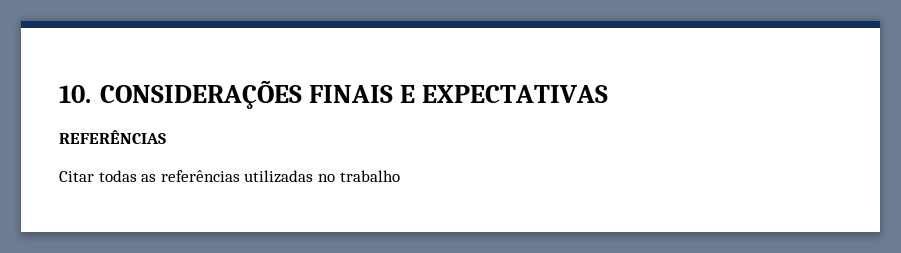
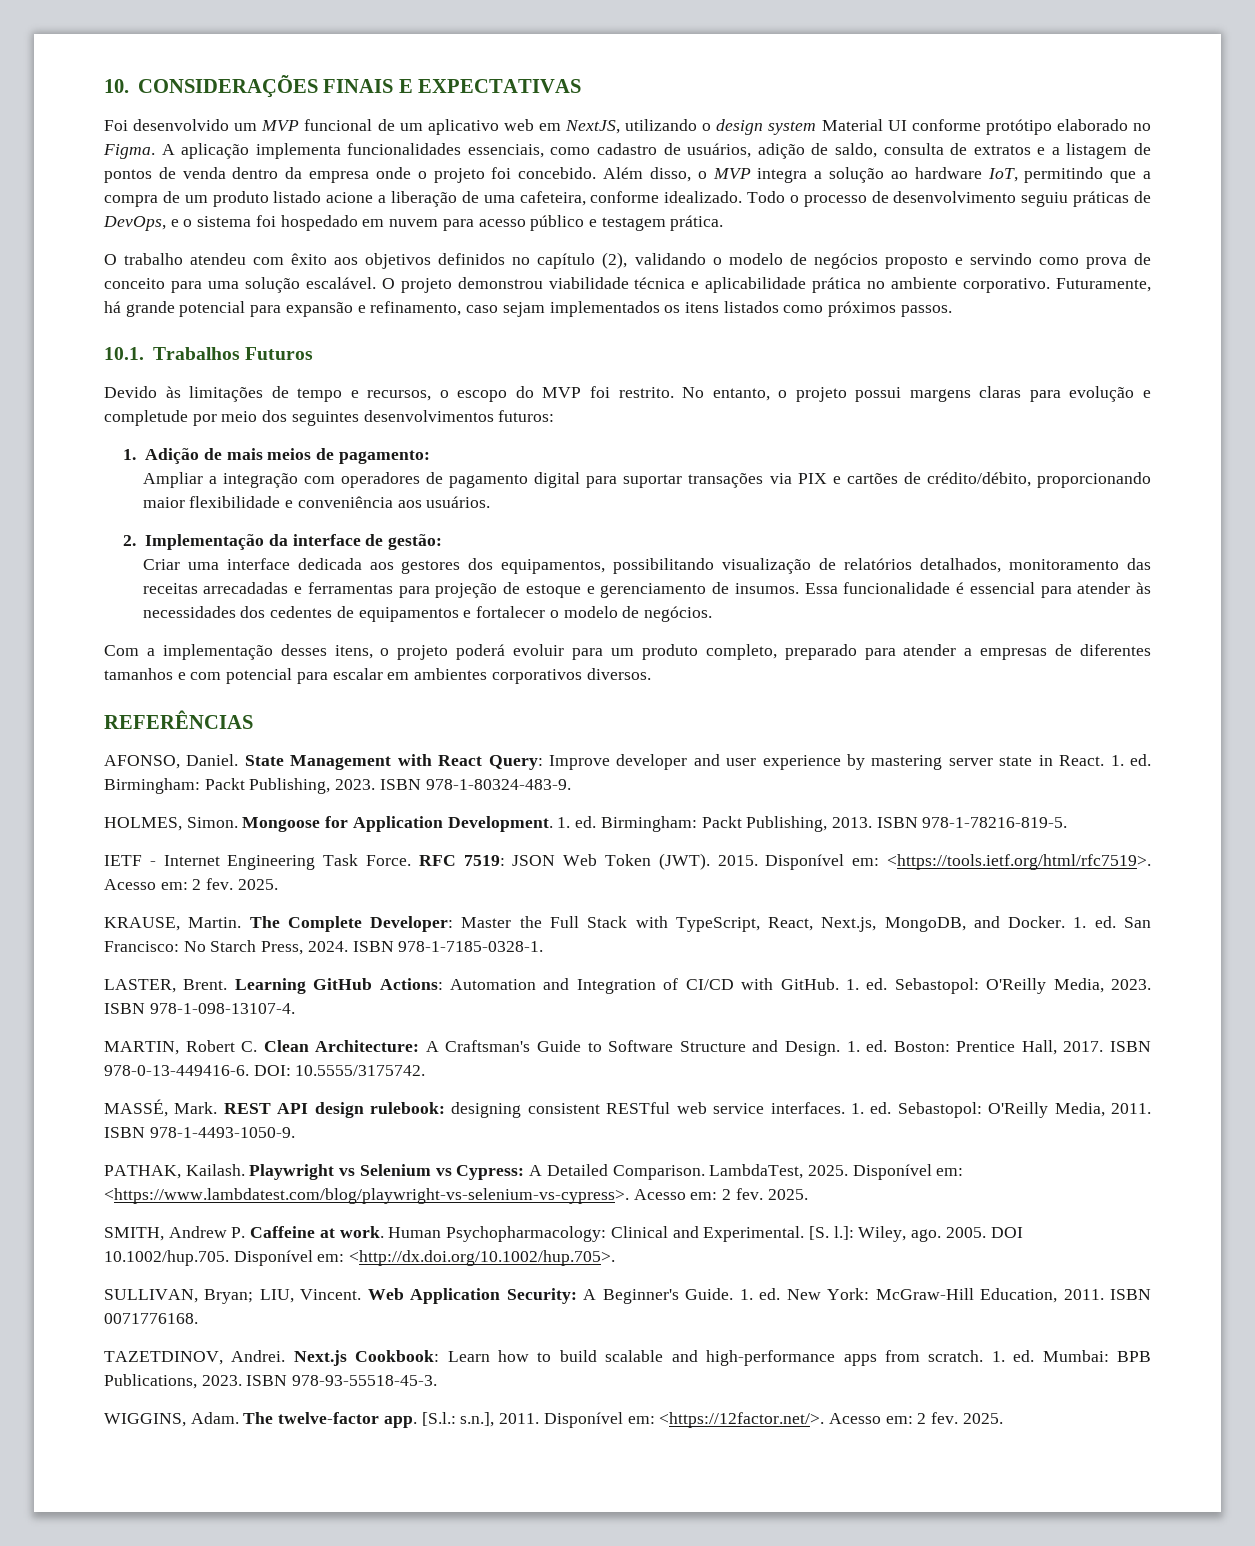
[59,130,166,144] [59,170,400,183] REFERÊNCIAS // Citar todas as referências utilizadas no trabalho -> [104,119,1152,135] [103,143,1151,159] [104,167,1152,183] [104,191,1152,207] [103,215,724,231] [104,252,1151,269] [104,277,1151,293] [104,301,952,317] [104,347,314,360] [104,386,1151,402] [104,410,555,426] [123,448,430,464] [142,472,1151,488] [142,496,491,508] [123,534,443,550] [142,558,1151,574] [142,582,1152,598] [142,606,712,622] [104,644,1152,660] [104,668,651,684] [104,710,253,729] [104,754,1152,770] [104,778,571,794] [104,816,1068,832] [104,853,1151,870] [104,878,278,890] [104,916,1152,932] [104,940,544,955] [104,978,1151,994] [104,1003,295,1014] [104,1040,1151,1056] [104,1065,426,1076] [104,1099,1151,1118] [104,1127,295,1138] [104,1164,964,1180] [104,1188,808,1204] [104,1226,1023,1242] [104,1250,616,1266] [104,1288,1152,1304] [104,1313,198,1324] [104,1350,1151,1366] [104,1374,438,1389] [104,1412,1003,1428] Foi desenvolvido um MVP funcional de um aplicativo web em NextJS, utilizando o design system Material UI conforme protótipo elaborado no Figma. A aplicação implementa funcionalidades essenciais, como cadastro de usuários, adição de saldo, consulta de extratos e a listagem de pontos de venda dentro da empresa onde o projeto foi concebido. Além disso, o MVP integra a solução ao hardware IoT, permitindo que a compra de um produto listado acione a liberação de uma cafeteira, conforme idealizado. Todo o processo de desenvolvimento seguiu práticas de DevOps, e o sistema foi hospedado em nuvem para acesso público e testagem prática. // O trabalho atendeu com êxito aos objetivos definidos no capítulo (2), validando o modelo de negócios proposto e servindo como prova de conceito para uma solução escalável. O projeto demonstrou viabilidade técnica e aplicabilidade prática no ambiente corporativo. Futuramente, há grande potencial para expansão e refinamento, caso sejam implementados os itens listados como próximos passos. // 10.1. Trabalhos Futuros // Devido às limitações de tempo e recursos, o escopo do MVP foi restrito. No entanto, o projeto possui margens claras para evolução e completude por meio dos seguintes desenvolvimentos futuros: // 1. Adição de mais meios de pagamento: // Ampliar a integração com operadores de pagamento digital para suportar transações via PIX e cartões de crédito/débito, proporcionando maior flexibilidade e conveniência aos usuários. // 2. Implementação da interface de gestão: // Criar uma interface dedicada aos gestores dos equipamentos, possibilitando visualização de relatórios detalhados, monitoramento das receitas arrecadadas e ferramentas para projeção de estoque e gerenciamento de insumos. Essa funcionalidade é essencial para atender às necessidades dos cedentes de equipamentos e fortalecer o modelo de negócios. // Com a implementação desses itens, o projeto poderá evoluir para um produto completo, preparado para atender a empresas de diferentes tamanhos e com potencial para escalar em ambientes corporativos diversos. // REFERÊNCIAS // AFONSO, Daniel. State Management with React Query: Improve developer and user experience by mastering server state in React. 1. ed. Birmingham: Packt Publishing, 2023. ISBN 978-1-80324-483-9. // HOLMES, Simon. Mongoose for Application Development. 1. ed. Birmingham: Packt Publishing, 2013. ISBN 978-1-78216-819-5. // IETF - Internet Engineering Task Force. RFC 7519: JSON Web Token (JWT). 2015. Disponível em: <https://tools.ietf.org/html/rfc7519>. Acesso em: 2 fev. 2025. // KRAUSE, Martin. The Complete Developer: Master the Full Stack with TypeScript, React, Next.js, MongoDB, and Docker. 1. ed. San Francisco: No Starch Press, 2024. ISBN 978-1-7185-0328-1. // LASTER, Brent. Learning GitHub Actions: Automation and Integration of CI/CD with GitHub. 1. ed. Sebastopol: O'Reilly Media, 2023. ISBN 978-1-098-13107-4. // MARTIN, Robert C. Clean Architecture: A Craftsman's Guide to Software Structure and Design. 1. ed. Boston: Prentice Hall, 2017. ISBN 978-0-13-449416-6. DOI: 10.5555/3175742. // MASSÉ, Mark. REST API design rulebook: designing consistent RESTful web service interfaces. 1. ed. Sebastopol: O'Reilly Media, 2011. ISBN 978-1-4493-1050-9. // PATHAK, Kailash. Playwright vs Selenium vs Cypress: A Detailed Comparison. LambdaTest, 2025. Disponível em: <https://www.lambdatest.com/blog/playwright-vs-selenium-vs-cypress>. Acesso em: 2 fev. 2025. // SMITH, Andrew P. Caffeine at work. Human Psychopharmacology: Clinical and Experimental. [S. l.]: Wiley, ago. 2005. DOI 10.1002/hup.705. Disponível em: <http://dx.doi.org/10.1002/hup.705>. // SULLIVAN, Bryan; LIU, Vincent. Web Application Security: A Beginner's Guide. 1. ed. New York: McGraw-Hill Education, 2011. ISBN 0071776168. // TAZETDINOV, Andrei. Next.js Cookbook: Learn how to build scalable and high-performance apps from scratch. 1. ed. Mumbai: BPB Publications, 2023. ISBN 978-93-55518-45-3. // WIGGINS, Adam. The twelve-factor app. [S.l.: s.n.], 2011. Disponível em: <https://12factor.net/>. Acesso em: 2 fev. 2025.

